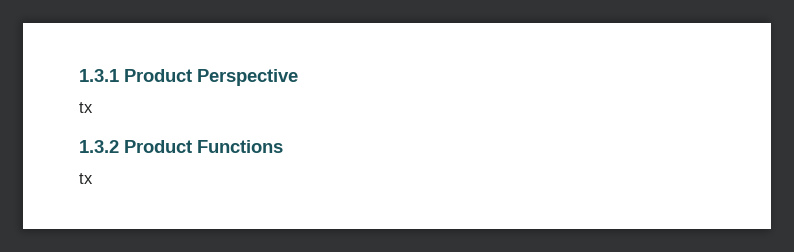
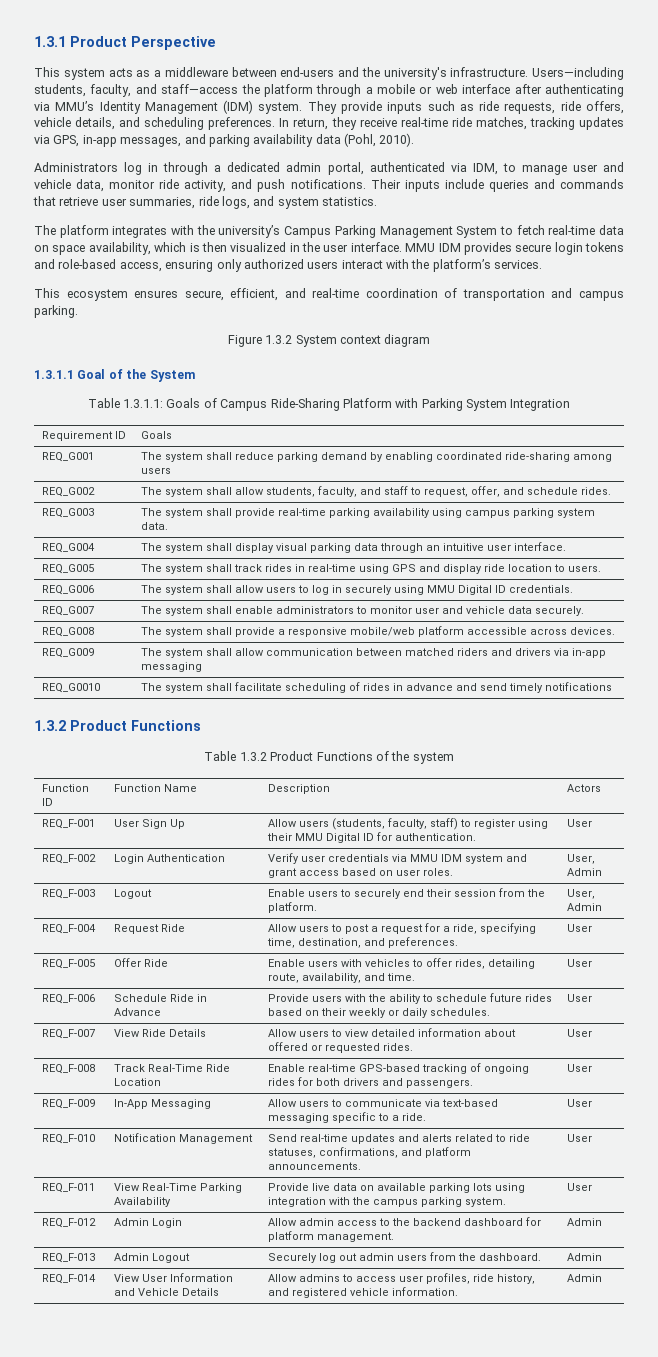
[79,102,93,113] [79,140,283,153] [79,173,93,184] tx // 1.3.2 Product Functions // tx -> [34,67,624,80] [34,84,624,97] [34,100,624,114] [34,117,625,130] [34,133,415,147] [34,162,624,175] [34,179,624,192] [33,196,377,209] [34,225,624,238] [34,242,624,255] [34,259,543,272] [34,288,624,301] [34,305,78,318] [227,334,431,347] [34,369,195,382] [87,398,571,411] [41,431,126,441] [140,431,172,439] [41,452,94,462] [140,452,612,462] [140,467,171,474] [41,487,95,497] [140,486,611,497] [41,508,94,518] [140,508,595,518] [140,522,168,530] [41,543,95,553] [140,542,566,553] [41,564,94,574] [140,564,601,574] [41,585,94,595] [140,585,573,595] [41,606,94,616] [140,606,584,616] [41,627,94,637] [140,626,615,637] [41,648,94,658] [140,648,606,658] [140,662,202,672] [41,683,100,693] [140,682,612,693] [34,720,201,731] [204,751,454,764] [41,784,89,792] [41,798,53,806] [113,784,197,792] [267,784,330,794] [566,784,601,792] [41,819,95,829] [113,819,185,829] [267,818,548,830] [266,832,476,843] [566,819,592,827] [41,854,96,864] [113,854,225,864] [267,853,527,864] [267,868,453,878] [566,854,595,864] [566,868,602,876] [41,889,95,899] [113,889,152,899] [267,888,545,899] [267,902,317,913] [566,889,595,899] [566,903,602,911] [41,924,96,934] [113,924,185,934] [267,923,536,934] [266,937,458,948] [566,924,592,932] [41,959,95,969] [113,958,168,967] [267,958,535,969] [267,973,415,983] [566,959,592,967] [41,994,95,1004] [113,994,207,1002] [113,1008,161,1016] [267,993,552,1004] [267,1008,490,1018] [566,994,592,1002] [41,1029,95,1039] [113,1029,206,1037] [267,1028,516,1037] [267,1042,413,1053] [566,1029,592,1037] [41,1064,95,1074] [113,1064,230,1072] [113,1078,161,1086] [267,1063,529,1074] [267,1077,473,1088] [566,1064,592,1072] [41,1099,95,1109] [113,1099,211,1109] [267,1099,498,1107] [267,1112,426,1123] [566,1099,592,1107] [41,1134,95,1144] [113,1133,253,1144] [267,1134,530,1144] [267,1147,471,1158] [267,1162,361,1170] [566,1134,592,1142] [41,1183,95,1193] [113,1183,242,1193] [113,1197,171,1207] [267,1183,525,1193] [267,1197,506,1207] [566,1183,592,1191] [41,1218,96,1228] [113,1218,182,1228] [267,1217,541,1226] [267,1231,394,1242] [566,1218,602,1226] [41,1253,95,1263] [113,1253,190,1263] [267,1252,541,1263] [566,1253,602,1261] [41,1274,96,1284] [113,1273,233,1282] [113,1288,219,1296] [267,1273,535,1284] [267,1287,458,1298] [566,1274,602,1282] This system acts as a middleware between end-users and the university's infrastructure. Users—including students, faculty, and staff—access the platform through a mobile or web interface after authenticating via MMU’s Identity Management (IDM) system. They provide inputs such as ride requests, ride offers, vehicle details, and scheduling preferences. In return, they receive real-time ride matches, tracking updates via GPS, in-app messages, and parking availability data (Pohl, 2010). // Administrators log in through a dedicated admin portal, authenticated via IDM, to manage user and vehicle data, monitor ride activity, and push notifications. Their inputs include queries and commands that retrieve user summaries, ride logs, and system statistics. // The platform integrates with the university’s Campus Parking Management System to fetch real-time data on space availability, which is then visualized in the user interface. MMU IDM provides secure login tokens and role-based access, ensuring only authorized users interact with the platform’s services. // This ecosystem ensures secure, efficient, and real-time coordination of transportation and campus parking. // Figure 1.3.2 System context diagram // 1.3.1.1 Goal of the System // Table 1.3.1.1: Goals of Campus Ride-Sharing Platform with Parking System Integration // Requirement ID | Goals // REQ_G001 | The system shall reduce parking demand by enabling coordinated ride-sharing among users // REQ_G002 | The system shall allow students, faculty, and staff to request, offer, and schedule rides. // REQ_G003 | The system shall provide real-time parking availability using campus parking system data. // REQ_G004 | The system shall display visual parking data through an intuitive user interface. // REQ_G005 | The system shall track rides in real-time using GPS and display ride location to users. // REQ_G006 | The system shall allow users to log in securely using MMU Digital ID credentials. // REQ_G007 | The system shall enable administrators to monitor user and vehicle data securely. // REQ_G008 | The system shall provide a responsive mobile/web platform accessible across devices. // REQ_G009 | The system shall allow communication between matched riders and drivers via in-app messaging // REQ_G0010 | The system shall facilitate scheduling of rides in advance and send timely notifications // 1.3.2 Product Functions // Table 1.3.2 Product Functions of the system // Function ID | Function Name | Description | Actors // REQ_F-001 | User Sign Up | Allow users (students, faculty, staff) to register using their MMU Digital ID for authentication. | User // REQ_F-002 | Login Authentication | Verify user credentials via MMU IDM system and grant access based on user roles. | User, Admin // REQ_F-003 | Logout | Enable users to securely end their session from the platform. | User, Admin // REQ_F-004 | Request Ride | Allow users to post a request for a ride, specifying time, destination, and preferences. | User // REQ_F-005 | Offer Ride | Enable users with vehicles to offer rides, detailing route, availability, and time. | User // REQ_F-006 | Schedule Ride in Advance | Provide users with the ability to schedule future rides based on their weekly or daily schedules. | User // REQ_F-007 | View Ride Details | Allow users to view detailed information about offered or requested rides. | User // REQ_F-008 | Track Real-Time Ride Location | Enable real-time GPS-based tracking of ongoing rides for both drivers and passengers. | User // REQ_F-009 | In-App Messaging | Allow users to communicate via text-based messaging specific to a ride. | User // REQ_F-010 | Notification Management | Send real-time updates and alerts related to ride statuses, confirmations, and platform announcements. | User // REQ_F-011 | View Real-Time Parking Availability | Provide live data on available parking lots using integration with the campus parking system. | User // REQ_F-012 | Admin Login | Allow admin access to the backend dashboard for platform management. | Admin // REQ_F-013 | Admin Logout | Securely log out admin users from the dashboard. | Admin // REQ_F-014 | View User Information and Vehicle Details | Allow admins to access user profiles, ride history, and registered vehicle information. | Admin

